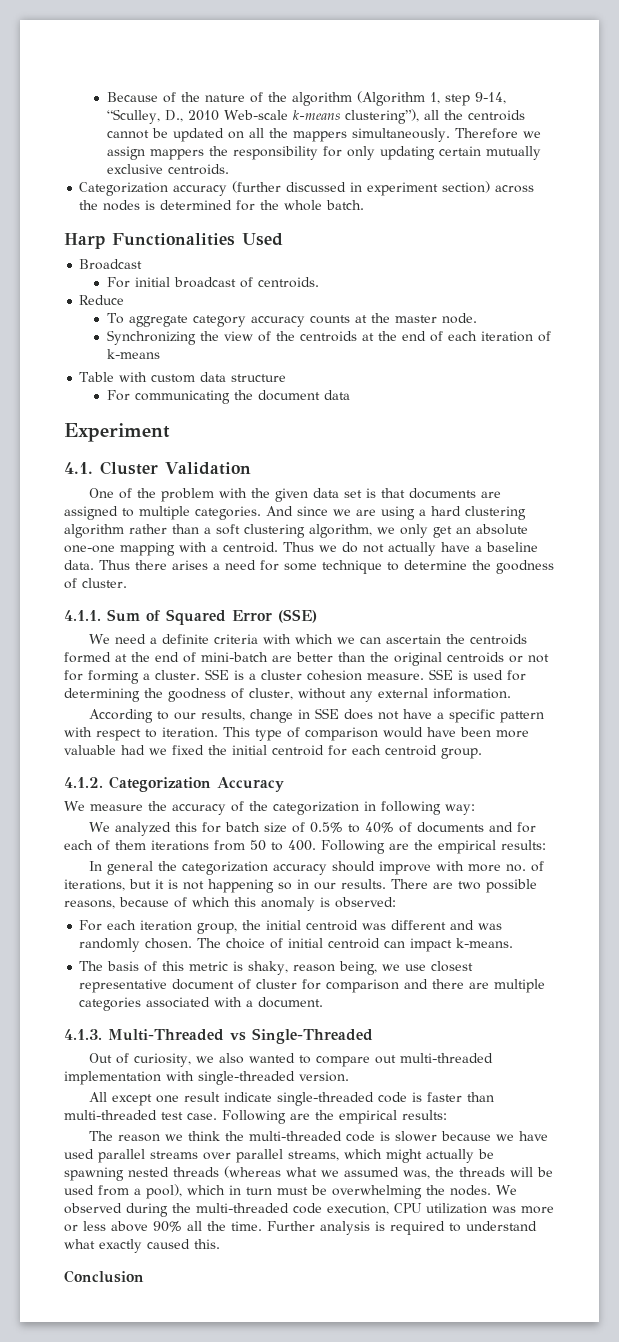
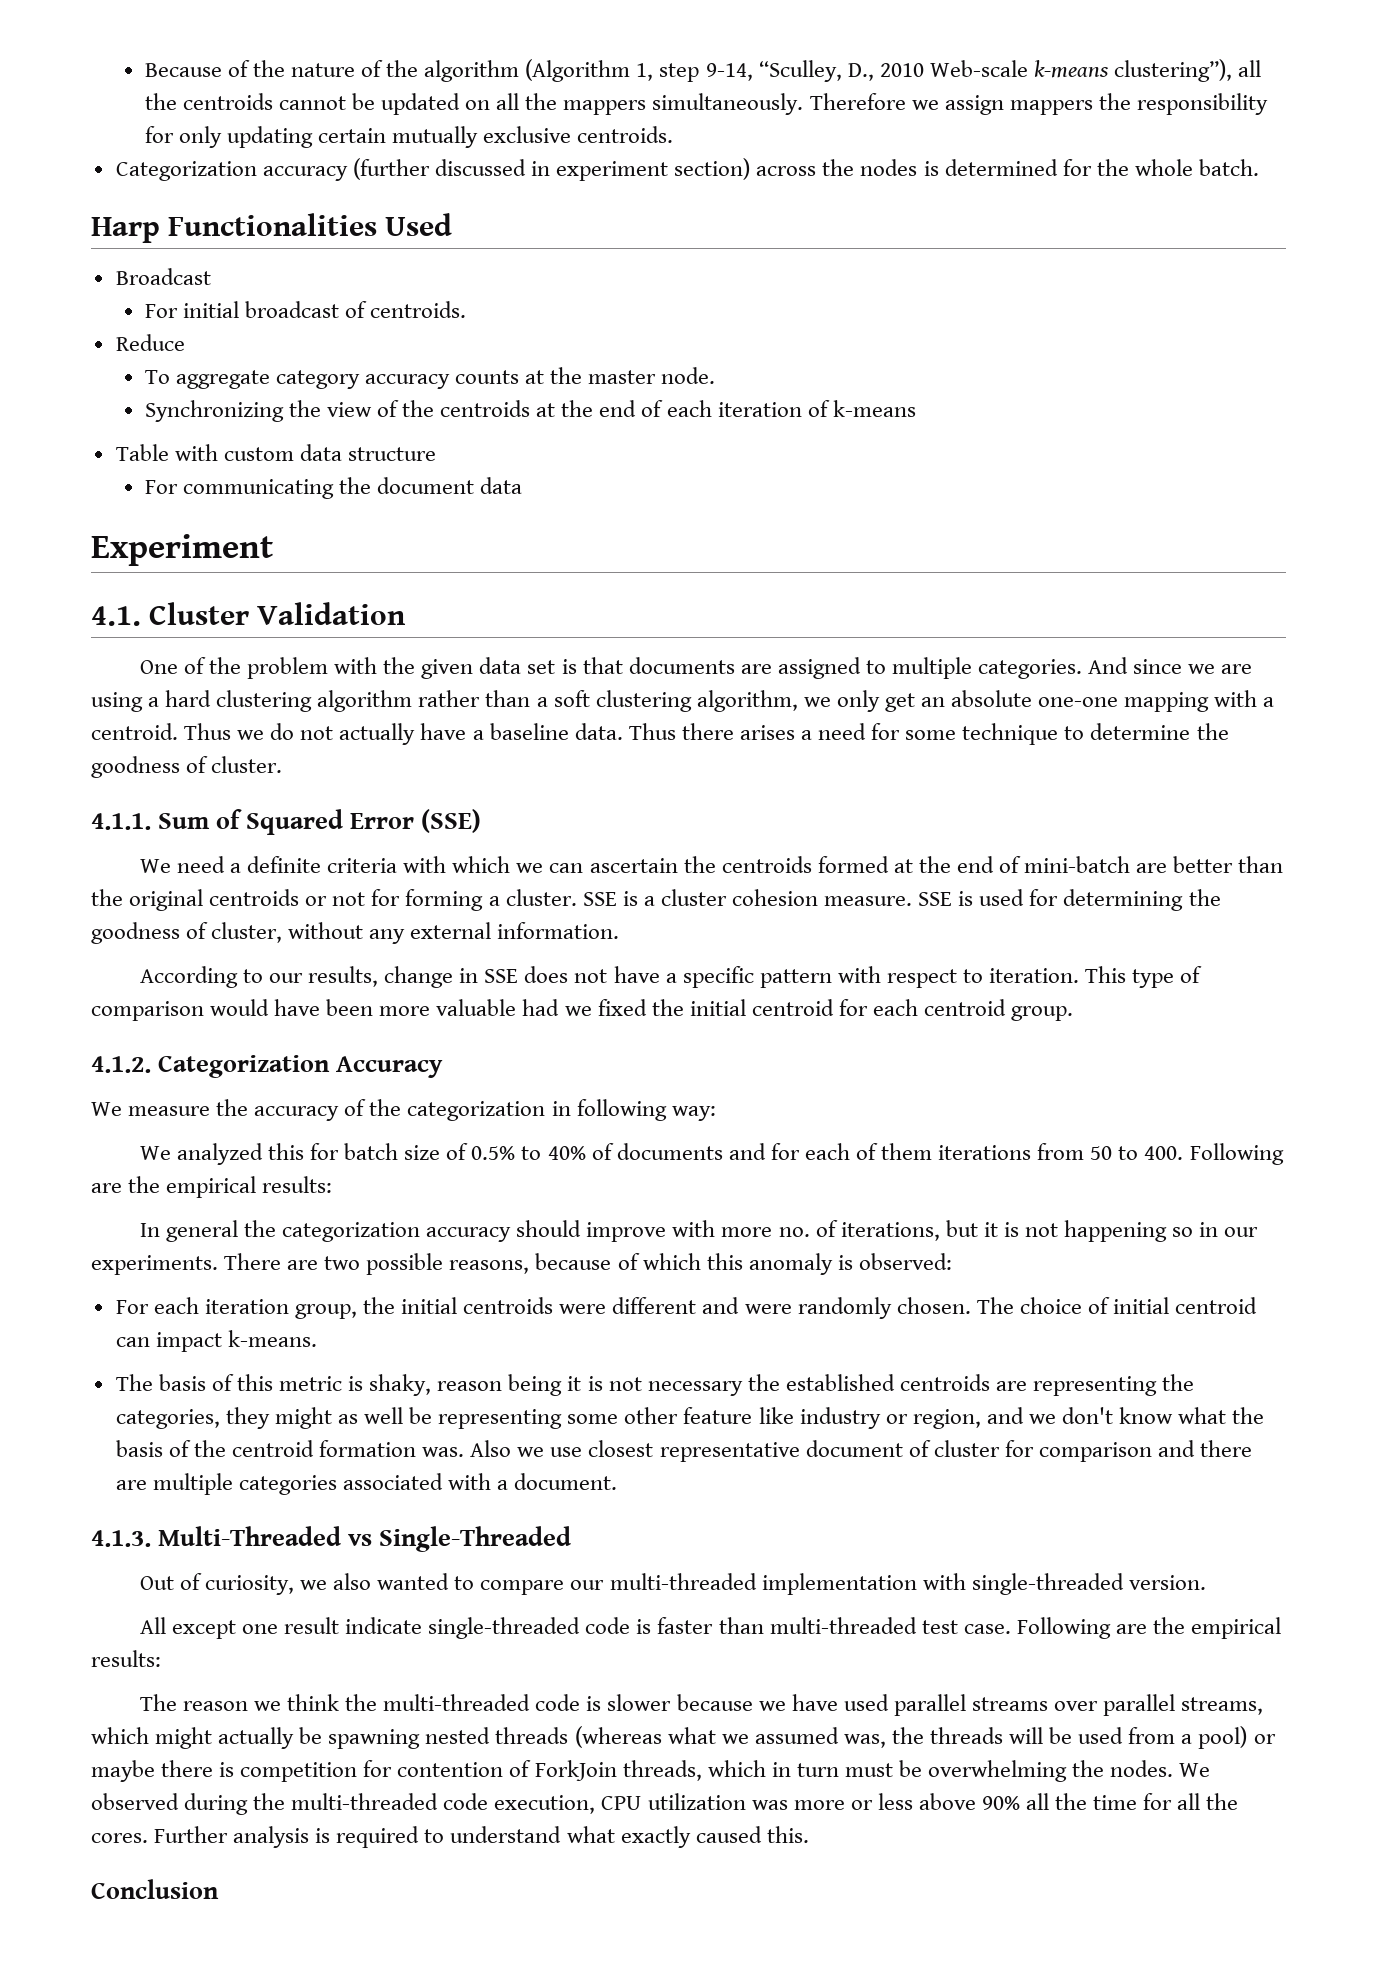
[341,879,386,889] results. -> [91,1255,218,1275] experiments.
[306,920,387,931] centroid was -> [463,1297,607,1314] centroids were
[478,923,503,930] was -> [744,1304,792,1314] were
[339,961,378,975] being, -> [508,1374,1195,1396] [115,1407,1265,1429] [115,1440,512,1457] being it is not necessary the established centroids are representing the categories, they might as well be representing some other feature like industry or region, and we don't know what the basis of the centroid formation was. Also
[374,1055,396,1064] out -> [570,1580,605,1590] our
[146,1184,182,1199] pool), -> [1198,1726,1276,1749] [91,1760,702,1782] pool) or maybe there is competition for contention of ForkJoin threads,
[231,1221,262,1231] time. -> [1093,1793,1239,1810] [91,1833,148,1843] time for all the cores.

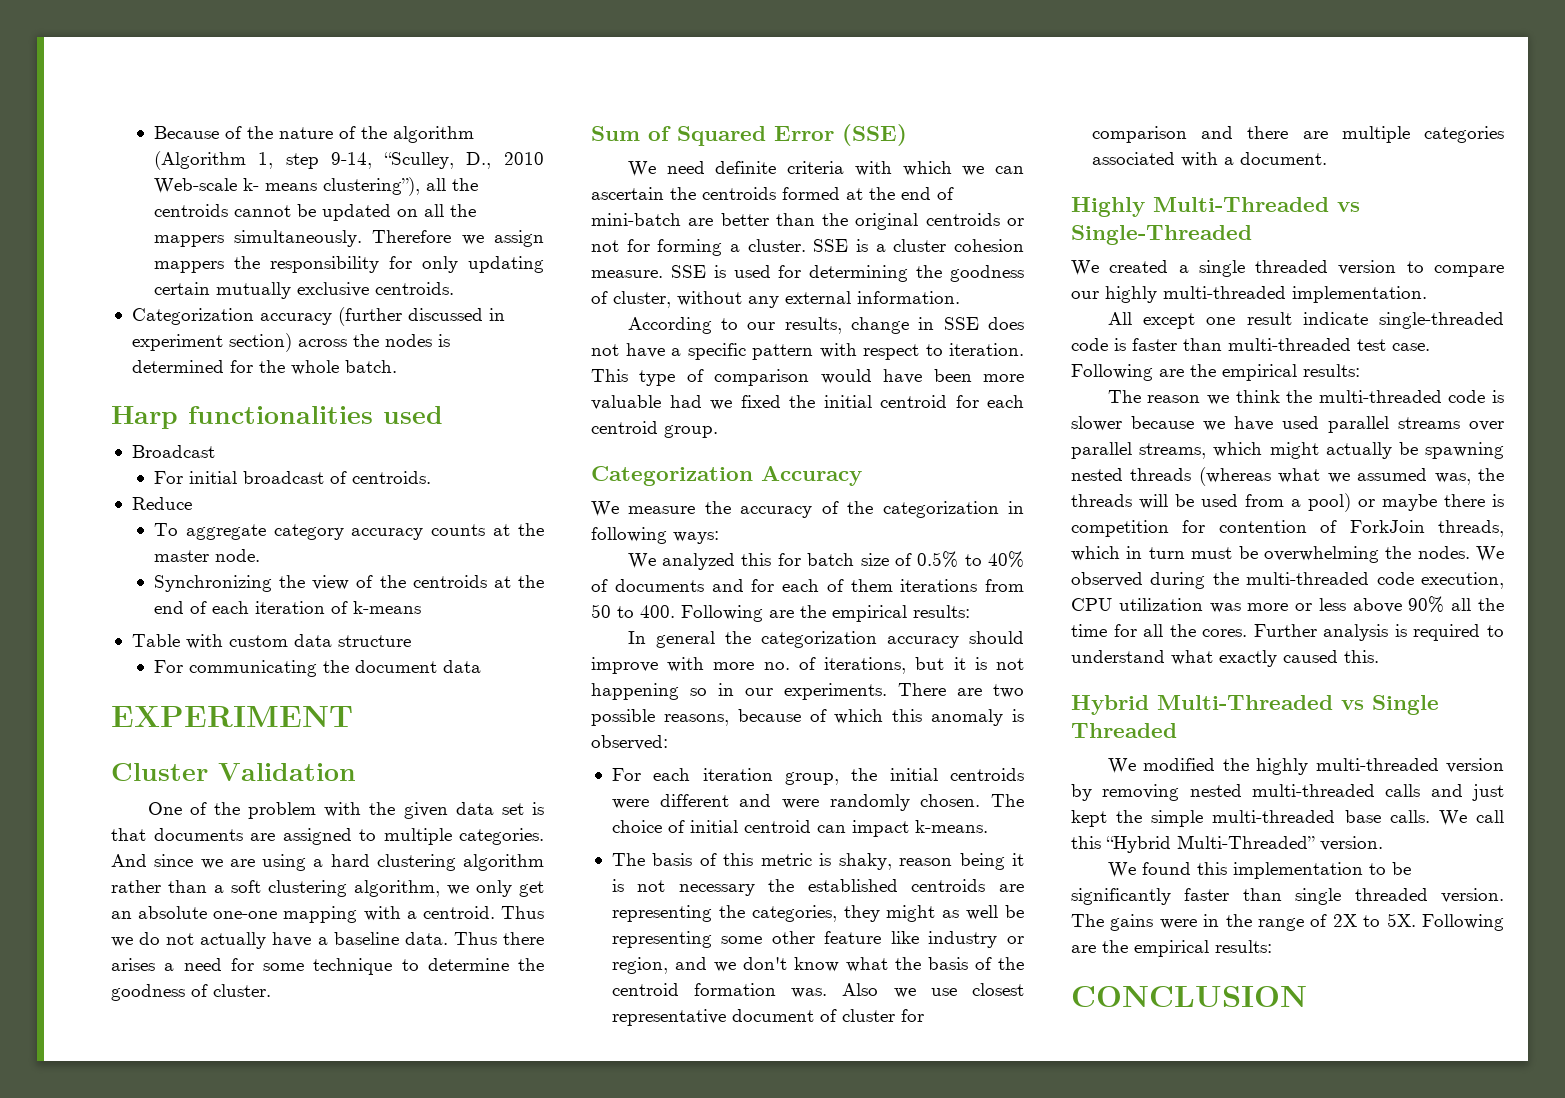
[1033,60,1109,78] k-means -> [242,178,317,191] k- means
[168,213,453,236] Functionalities Used -> [188,406,443,424] functionalities used
[91,534,273,566] [91,606,141,626] Experiment // 4.1. -> [111,706,353,727] EXPERIMENT //
[91,813,151,830] 4.1.1. -> (271, 990) none
[230,863,242,873] a -> (705, 167) none
[91,1056,151,1073] 4.1.2. -> (718, 431) none
[671,1106,716,1121] way: -> [673,531,719,544] ways:
[91,1530,151,1547] 4.1.3. -> [1071,197,1145,217] Highly
[139,1573,1206,1595] Out of curiosity, we also wanted to compare our multi-threaded implementation with single-threaded version. -> [1071,260,1504,277] [1071,286,1427,303] We created a single threaded version to compare our highly multi-threaded implementation.
[91,1879,219,1899] Conclusion -> [1071,695,1439,715] [1071,723,1177,738] [1107,758,1504,775] [1071,784,1504,801] [1071,810,1504,827] [1071,835,1383,853] [1107,862,1411,879] [1071,888,1504,905] [1071,913,1504,931] [1071,940,1272,957] [1071,986,1307,1007] Hybrid Multi-Threaded vs Single Threaded // We modified the highly multi-threaded version by removing nested multi-threaded calls and just kept the simple multi-threaded base calls. We call this “Hybrid Multi-Threaded” version. // We found this implementation to be significantly faster than single threaded version. The gains were in the range of 2X to 5X. Following are the empirical results: // CONCLUSION

